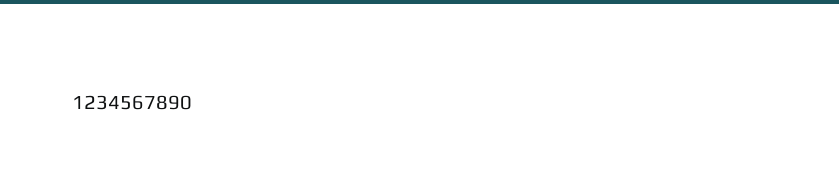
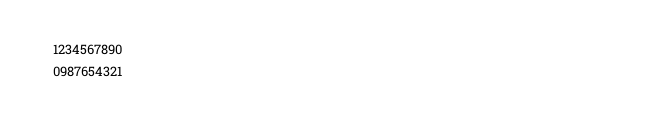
(192, 102) none -> [53,66,122,77] // 0987654321

